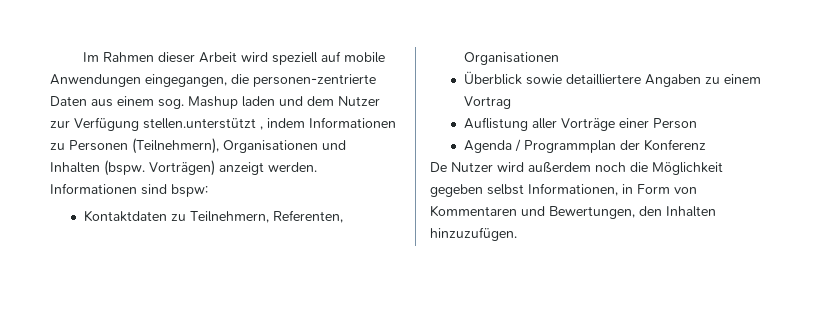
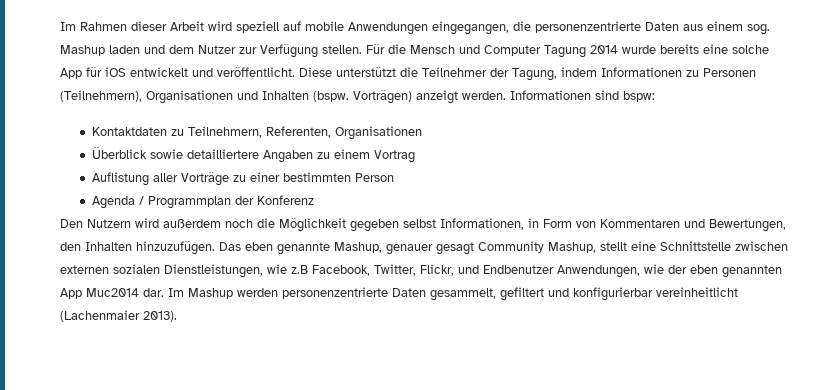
[253,74,376,87] personen-zentrierte -> [535,21,641,33] personenzentrierte
[143,118,263,130] stellen.unterstützt , -> [322,44,769,58] [60,67,557,81] stellen. Für die Mensch und Computer Tagung 2014 wurde bereits eine solche App für iOS entwickelt und veröffentlicht. Diese unterstützt die Teilnehmer der Tagung,
[619,118,650,128] einer -> [232,172,351,182] zu einer bestimmten
[430,162,493,172] De Nutzer -> [60,219,131,228] Den Nutzern
(517, 234) none -> [219,241,788,255] [60,264,782,278] [60,287,738,301] [60,310,177,322] Das eben genannte Mashup, genauer gesagt Community Mashup, stellt eine Schnittstelle zwischen externen sozialen Dienstleistungen, wie z.B Facebook, Twitter, Flickr, und Endbenutzer Anwendungen, wie der eben genannten App Muc2014 dar. Im Mashup werden personenzentrierte Daten gesammelt, gefiltert und konfigurierbar vereinheitlicht (Lachenmaier 2013).

